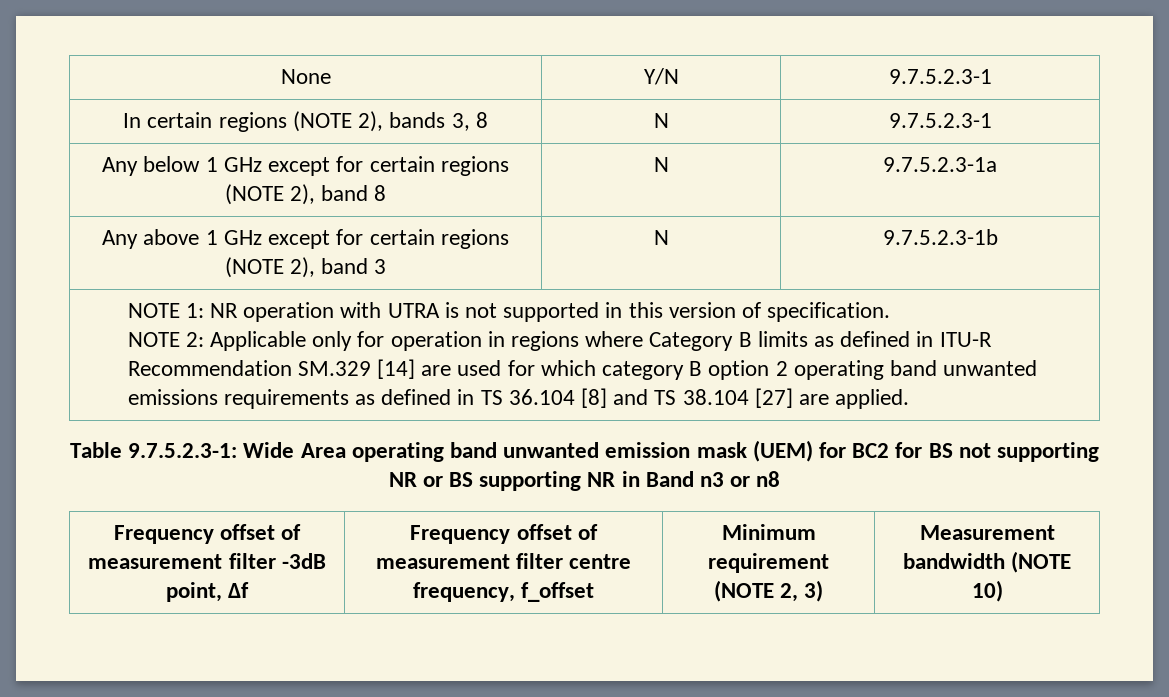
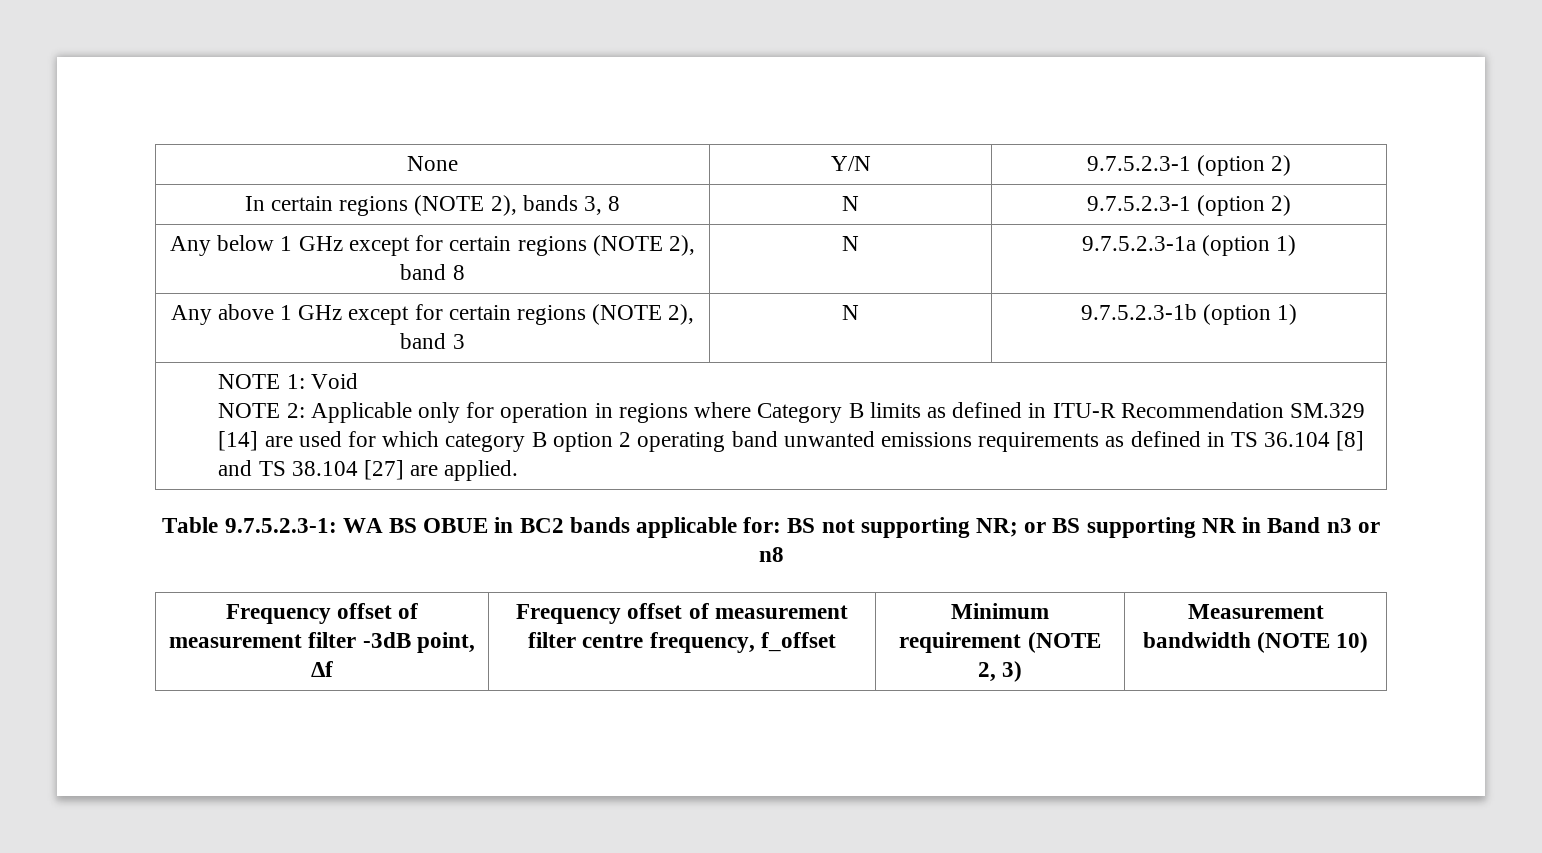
(992, 76) none -> [1197,155,1292,176] (option 2)
(992, 120) none -> [1197,195,1292,216] (option 2)
(997, 164) none -> [1202,235,1297,256] (option 1)
(998, 237) none -> [1203,304,1298,325] (option 1)
[209,302,891,322] NR operation with UTRA is not supported in this version of specification. -> [310,373,358,389] Void
[243,440,923,462] Wide Area operating band unwanted emission mask (UEM) for BC2 for -> [342,517,782,538] WA BS OBUE in BC2 bands applicable for:
[388,472,417,487] NR -> [976,518,1019,537] NR;

